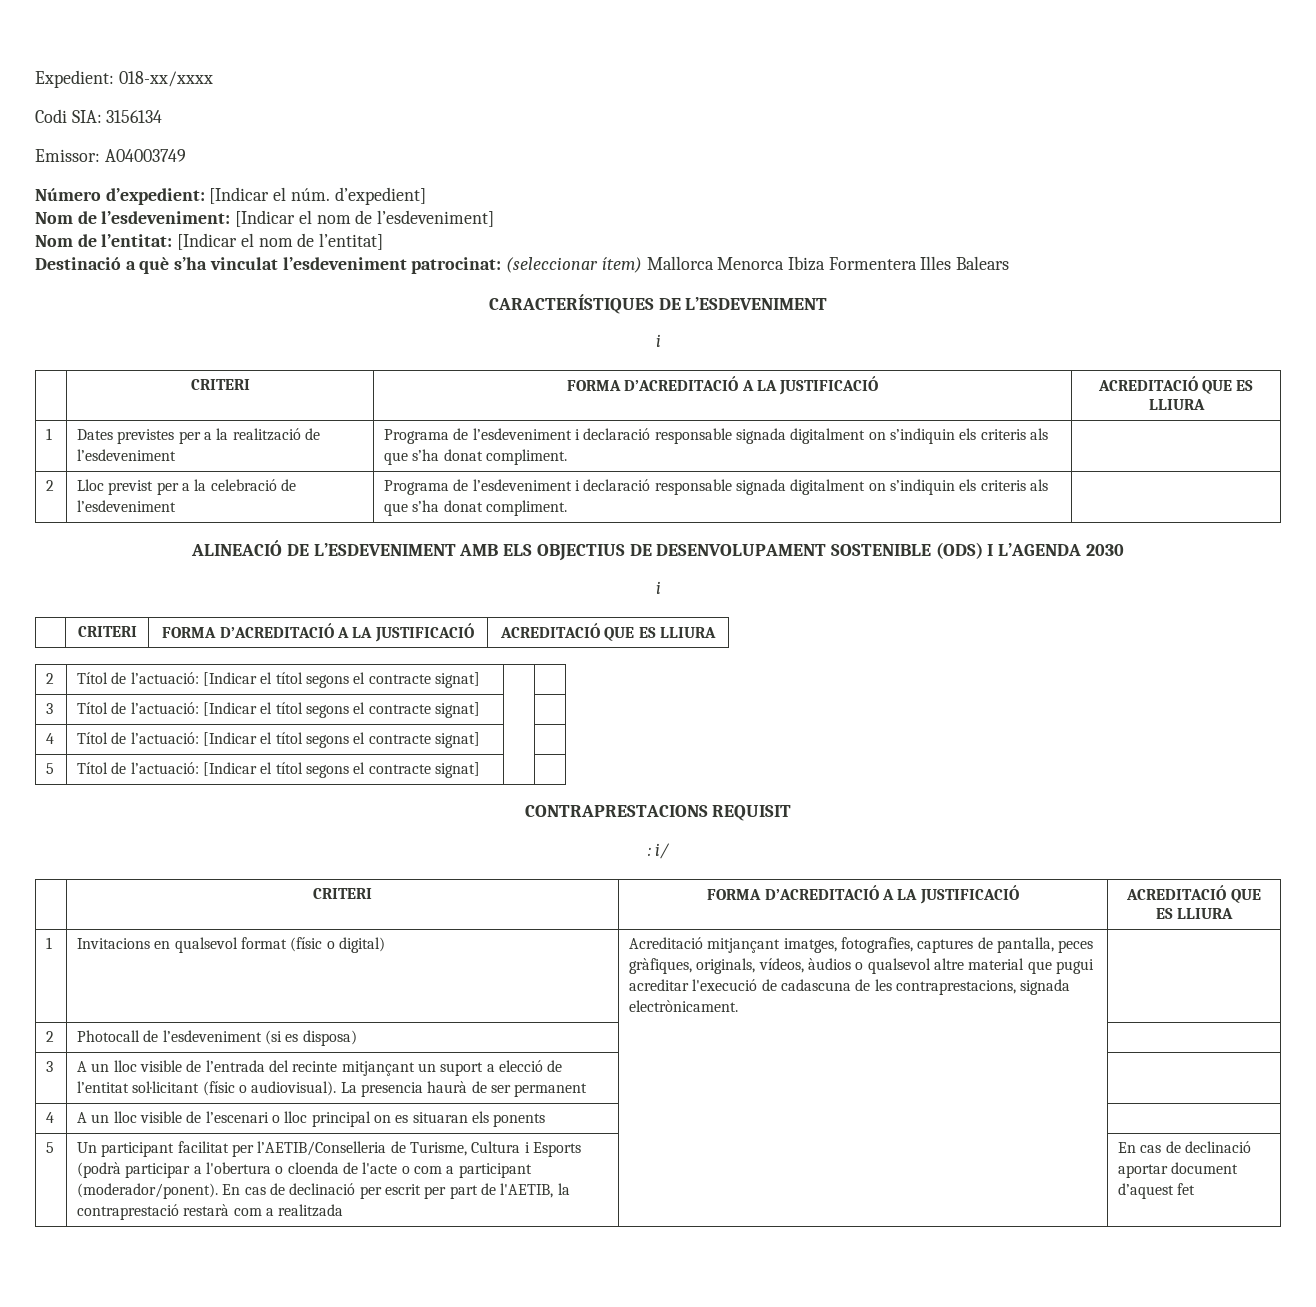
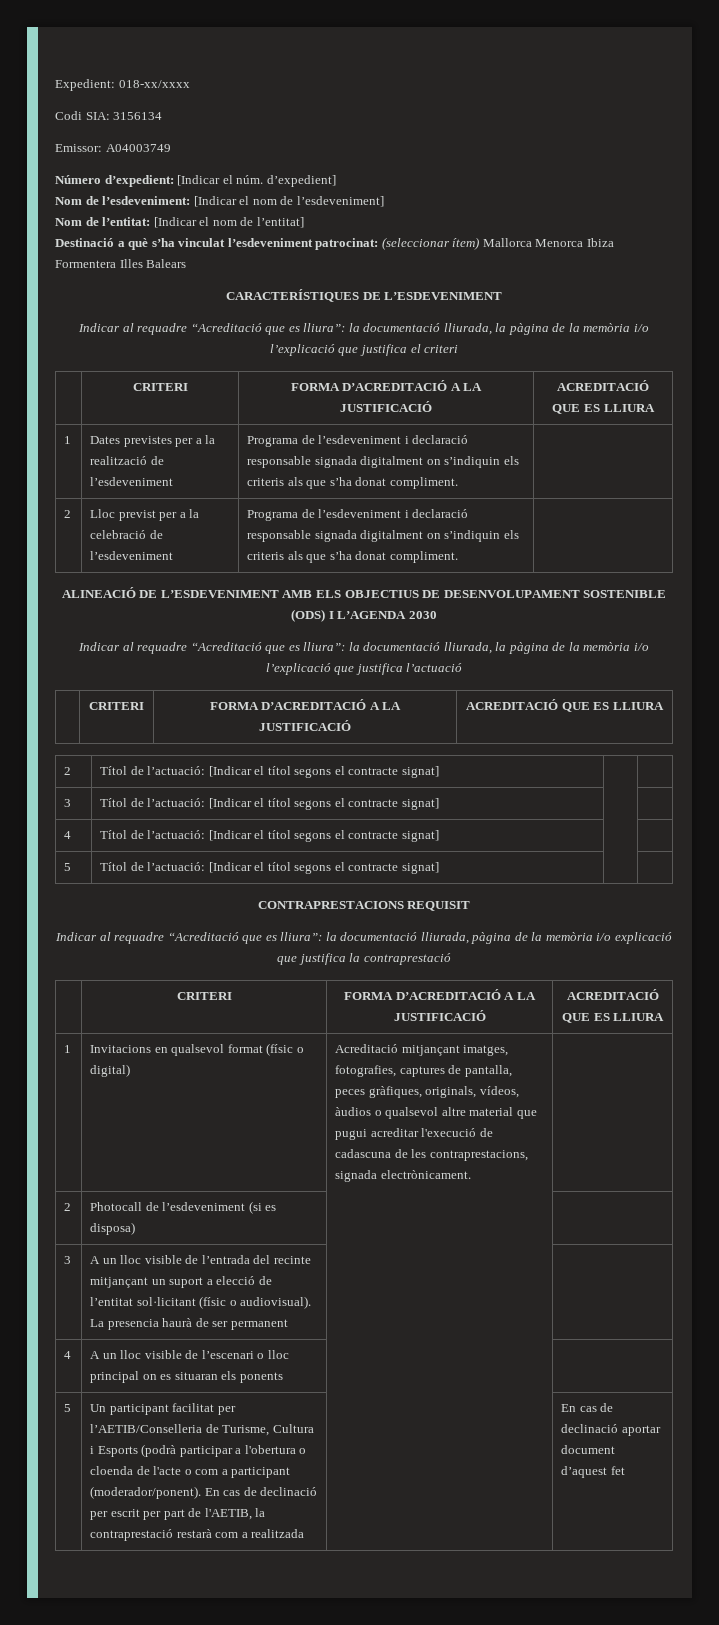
[655,334,661,347] i -> [78,323,649,335] [269,344,459,356] Indicar al requadre “Acreditació que es lliura”: la documentació lliurada, la pàgina de la memòria i/o l’explicació que justifica el criteri
[655,581,661,594] i -> [78,642,649,654] [265,663,463,675] Indicar al requadre “Acreditació que es lliura”: la documentació lliurada, la pàgina de la memòria i/o l’explicació que justifica l’actuació
[647,843,671,859] : i/ -> [55,932,672,944] [277,953,451,965] Indicar al requadre “Acreditació que es lliura”: la documentació lliurada, pàgina de la memòria i/o explicació que justifica la contraprestació

